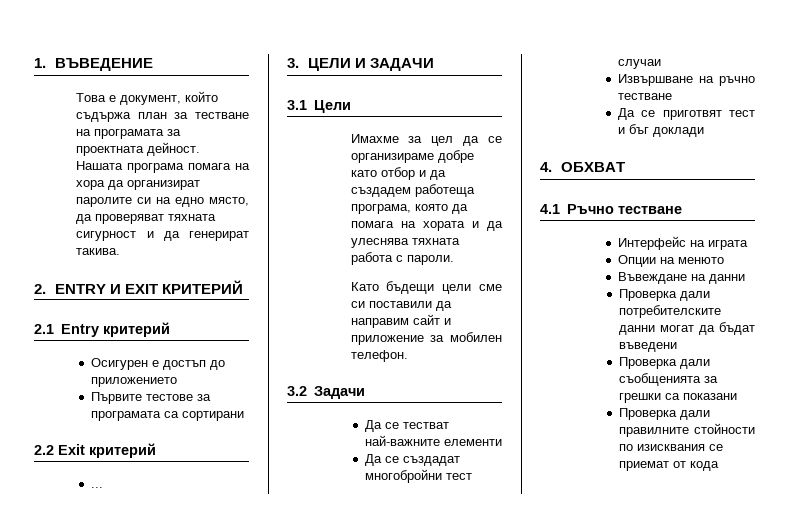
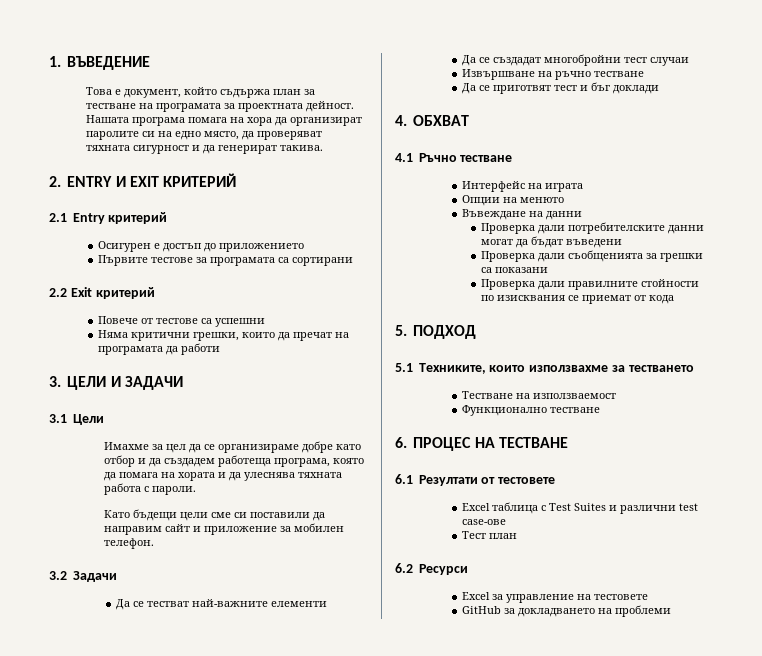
[90,487,103,488] ... -> [97,316,265,327] [97,330,349,341] [97,343,220,355] Повече от тестове са успешни // Няма критични грешки, които да пречат на програмата да работи
(719, 466) none -> [395,325,477,339] [395,363,694,374] [462,391,617,399] [462,405,601,416] [395,437,568,451] [395,474,556,486] [462,502,699,514] [462,519,507,525] [462,531,518,539] [395,563,468,575] [462,592,649,603] [462,605,672,617] // 5. ПОДХОД // 5.1 Техниките, които използвахме за тестването // Тестване на използваемост // Функционално тестване // 6. ПРОЦЕС НА ТЕСТВАНЕ // 6.1 Резултати от тестовете // Excel таблица с Test Suites и различни test case-ове // Тест план // 6.2 Ресурси // Excel за управление на тестовете // GitHub за докладването на проблеми

